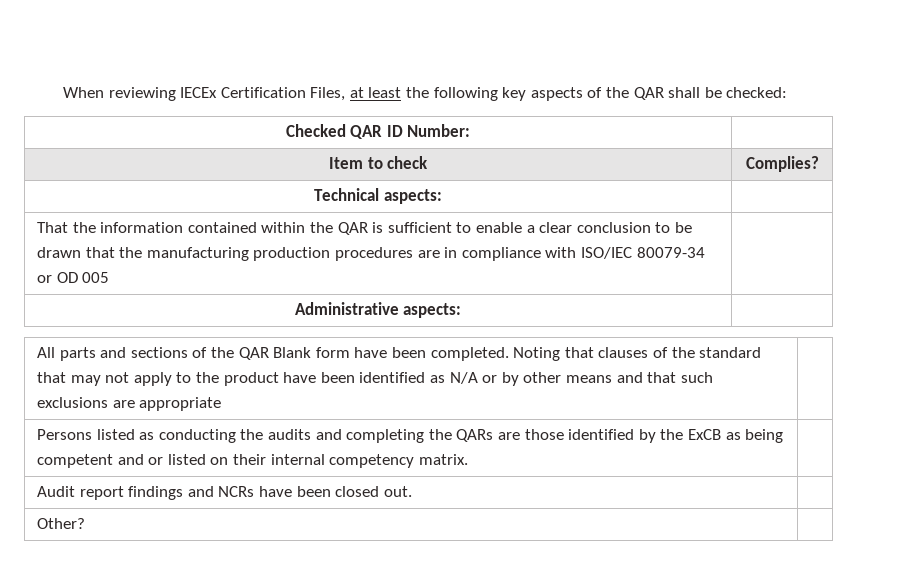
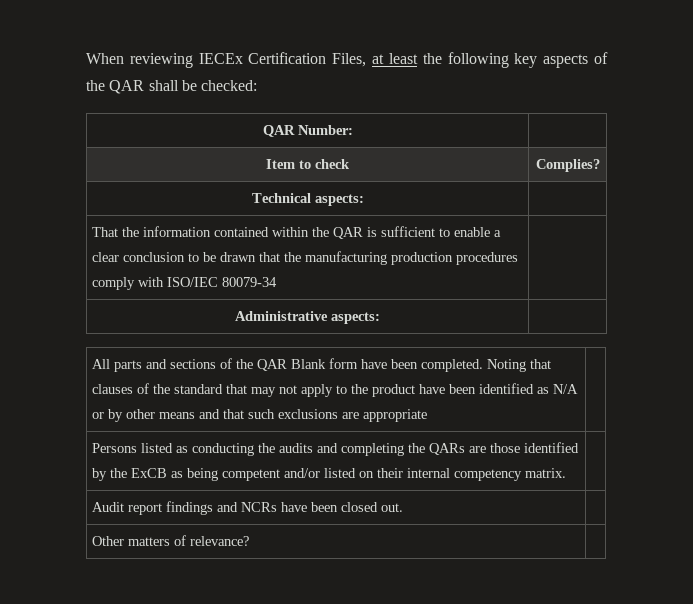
[285,124,403,139] Checked QAR ID -> [262,125,295,137] QAR
[417,247,541,261] are in compliance -> [92,277,136,290] comply
[37,272,110,283] or OD 005 -> (278, 282) none
[117,454,164,465] and or -> [284,468,321,478] and/or
[37,518,86,529] Other? -> [92,535,250,546] Other matters of relevance?

